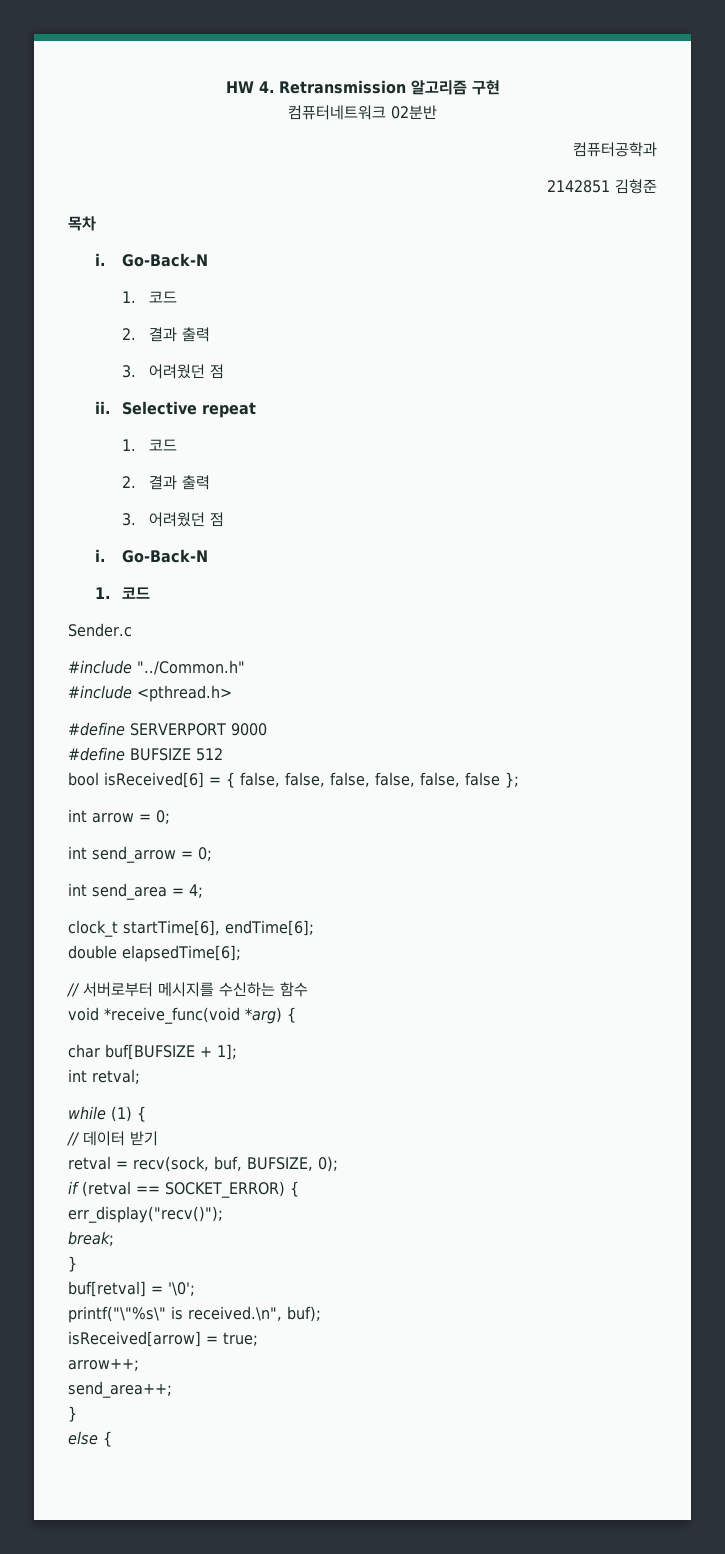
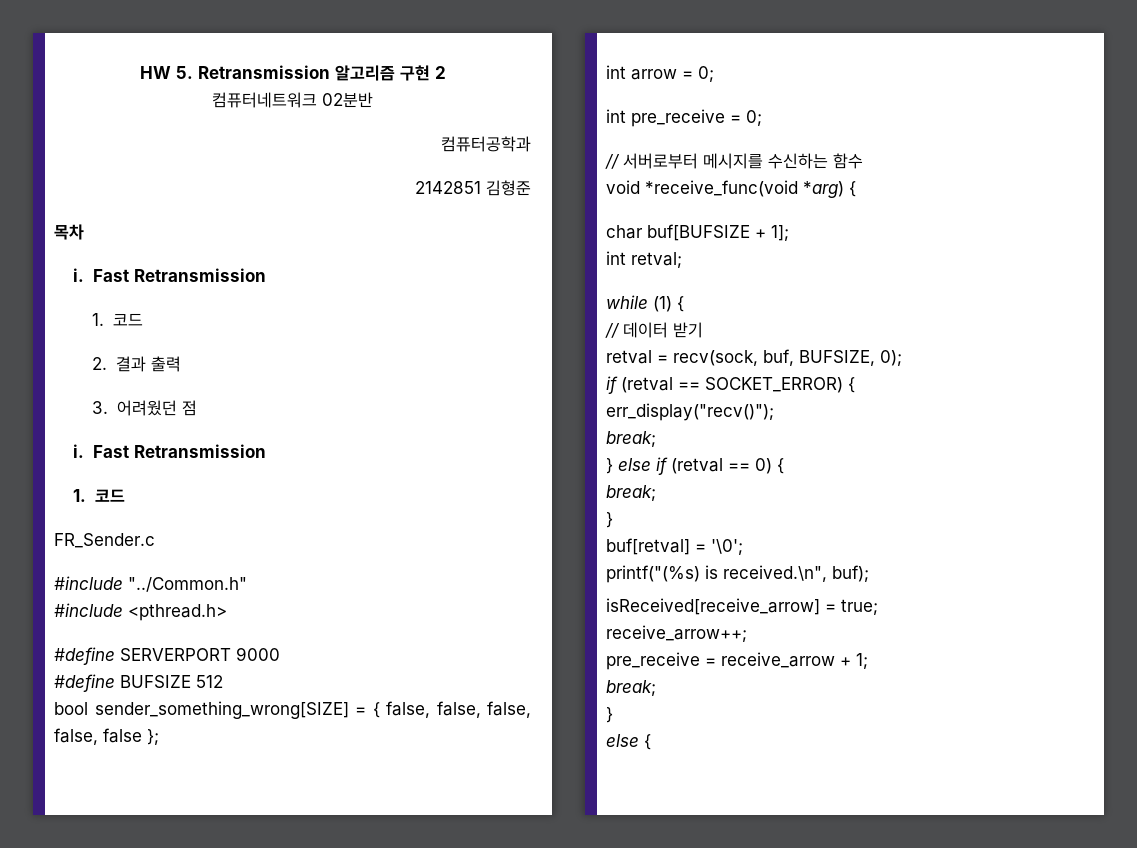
[258,81,274,93] 4. -> [175,66,193,79] 5.
(500, 87) none -> [434,66,446,79] 2
[121,253,208,267] [121,291,177,303] [121,327,210,342] [121,364,224,379] [94,401,256,418] [121,439,177,451] [121,475,210,490] [121,512,224,527] [94,549,208,563] [94,587,150,599] [68,623,132,637] Go-Back-N // 1. 코드 // 2. 결과 출력 // 3. 어려웠던 점 // ii. Selective repeat // 1. 코드 // 2. 결과 출력 // 3. 어려웠던 점 // i. Go-Back-N // 1. 코드 // Sender.c -> [92,268,266,282] [92,313,143,326] [92,356,181,372] [92,400,197,416] [73,444,266,458] [73,489,125,502] [54,533,155,548] Fast Retransmission // 1. 코드 // 2. 결과 출력 // 3. 어려웠던 점 // i. Fast Retransmission // 1. 코드 // FR_Sender.c
[104,772,204,788] isReceived[6] -> [94,701,349,719] sender_something_wrong[SIZE]
[420,772,460,787] false, -> (98, 736) none
[92,846,212,863] [68,883,203,900] [68,920,314,937] [68,945,241,962] send_arrow = 0; // int send_area = 4; // clock_t startTime[6], endTime[6]; // double elapsedTime[6]; -> [631,109,762,127] pre_receive = 0;
(114, 1238) none -> [606,457,784,475] [606,485,656,501] // } else if (retval == 0) { // break;
[68,1306,166,1323] printf("\"%s\" -> [606,565,700,583] printf("(%s)
[68,1331,201,1347] isReceived[arrow] -> [606,598,820,615] isReceived[receive_arrow]
[68,1358,139,1371] [68,1381,172,1398] arrow++; // send_area++; -> [606,625,747,642] [606,652,868,670] [606,680,656,696] receive_arrow++; // pre_receive = receive_arrow + 1; // break;

